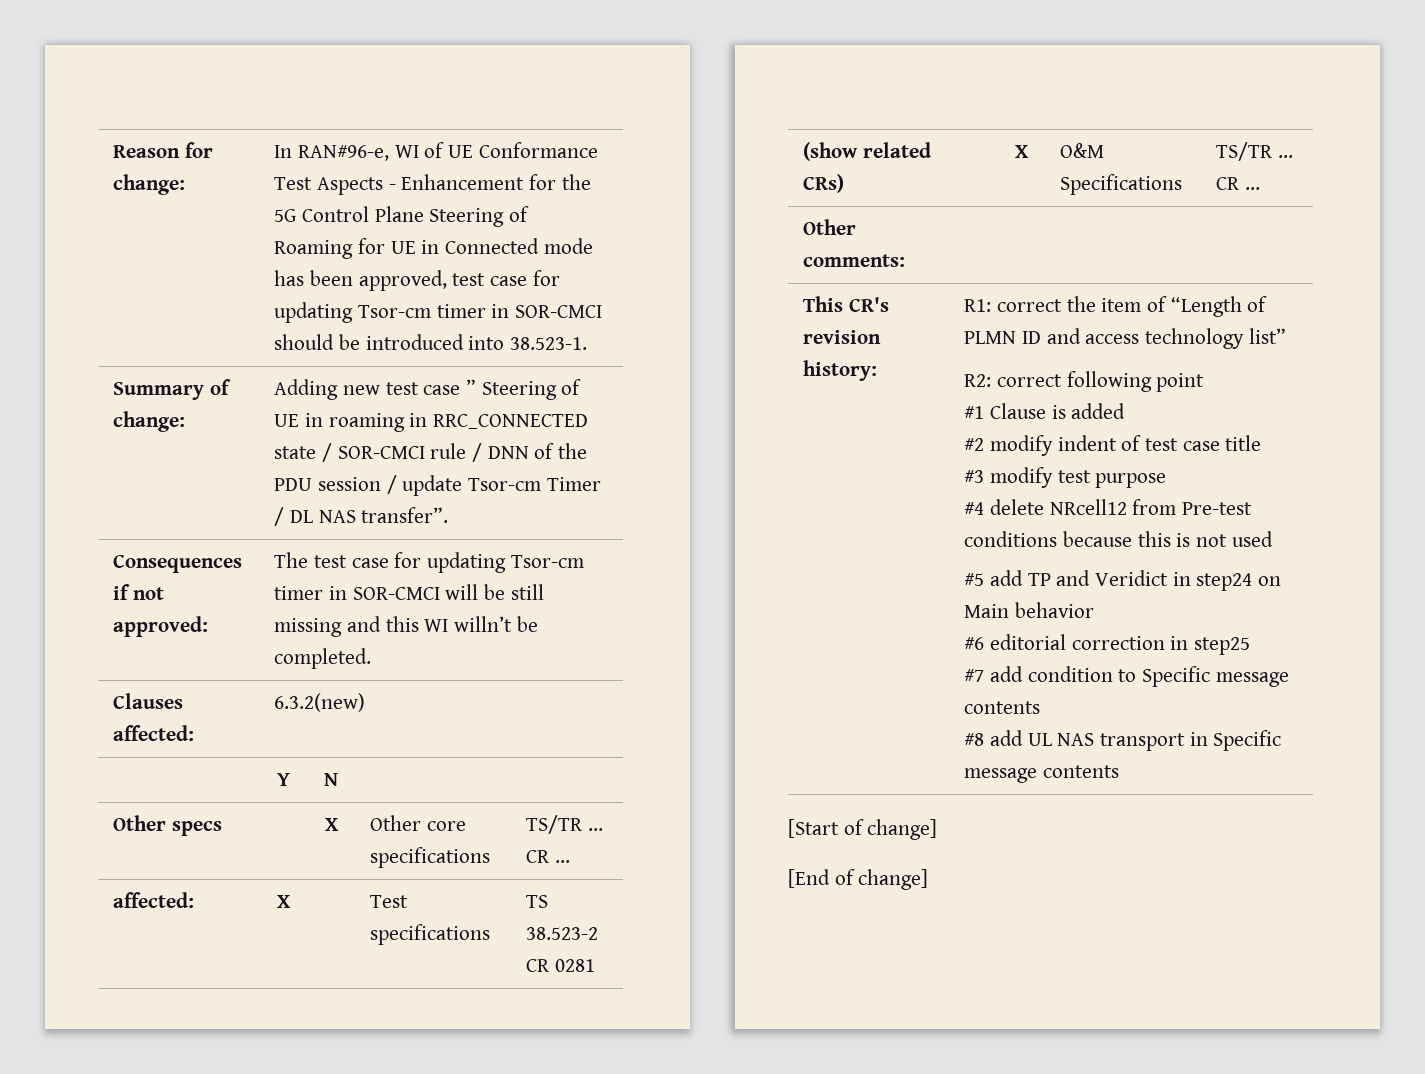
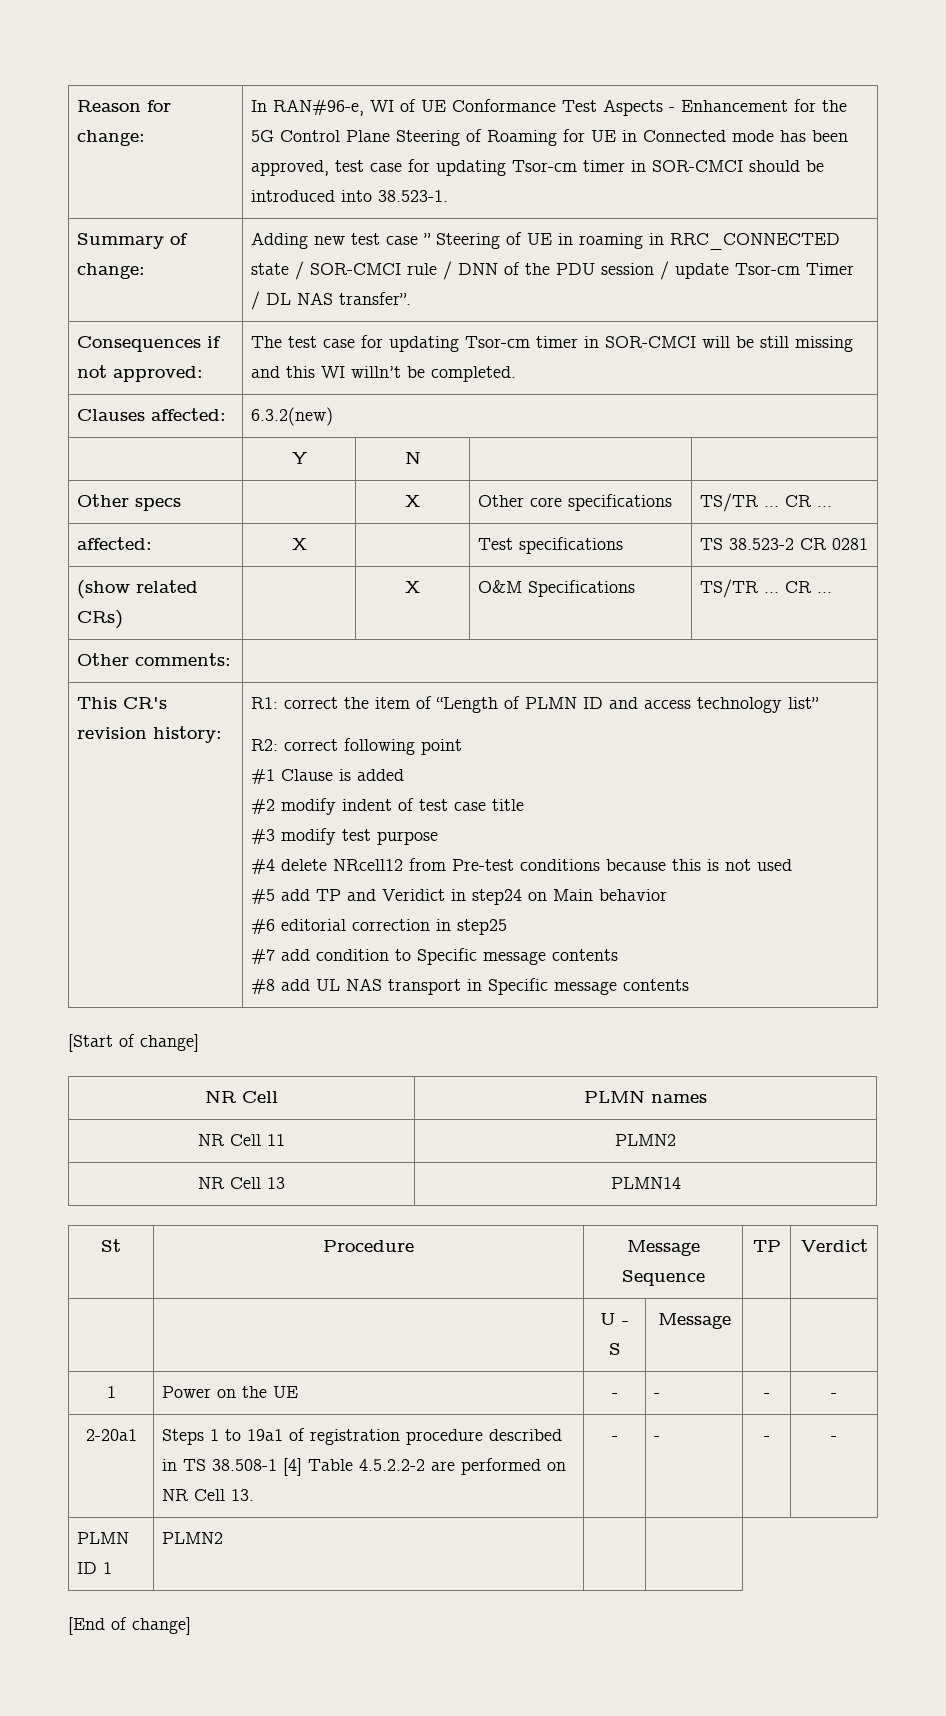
(938, 829) none -> [205,1090,278,1103] [584,1090,707,1103] [198,1134,285,1146] [615,1134,676,1146] [198,1177,285,1189] [610,1177,681,1189] [101,1239,121,1252] [323,1240,414,1252] [626,1240,700,1256] [621,1270,705,1286] [752,1240,781,1252] [800,1239,868,1252] [600,1313,629,1325] [608,1343,621,1355] [657,1313,731,1329] [106,1386,116,1398] [162,1386,299,1398] [611,1393,618,1398] [654,1393,661,1398] [763,1393,770,1398] [831,1393,837,1398] [85,1429,137,1441] [162,1428,563,1445] [162,1458,567,1476] [162,1489,255,1501] [611,1436,618,1441] [654,1436,661,1441] [763,1436,770,1441] [831,1436,837,1441] [77,1532,130,1544] [77,1562,113,1574] [162,1532,224,1544] // NR Cell | PLMN names // NR Cell 11 | PLMN2 // NR Cell 13 | PLMN14 // St | Procedure | Message Sequence | TP | Verdict // | | U - S | Message | | // 1 | Power on the UE | - | - | - | - // 2-20a1 | Steps 1 to 19a1 of registration procedure described in TS 38.508-1 [4] Table 4.5.2.2-2 are performed on NR Cell 13. | - | - | - | - // PLMN ID 1 | PLMN2 | |

